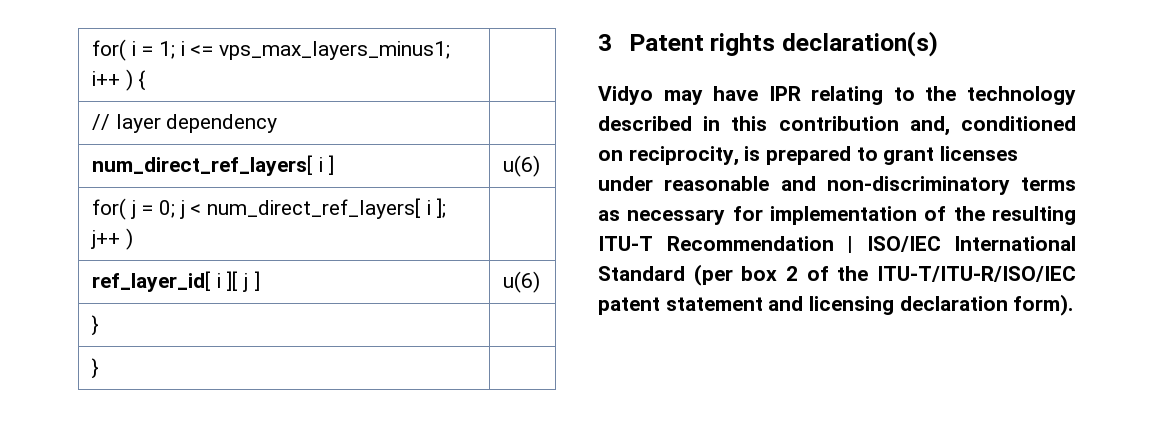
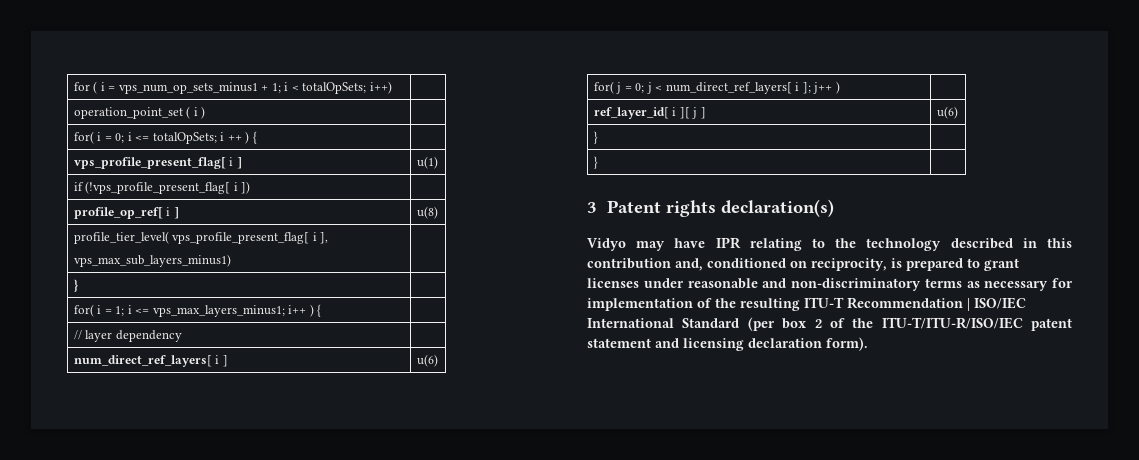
(91, 50) none -> [73,81,392,94] [73,106,206,119] [73,131,257,144] [73,157,242,169] [416,156,438,169] [73,181,251,194] [73,207,179,219] [416,206,438,219] [73,231,329,244] [73,254,231,267] [73,279,78,292] for ( i = vps_num_op_sets_minus1 + 1; i < totalOpSets; i++) | // operation_point_set ( i ) | // for( i = 0; i <= totalOpSets; i ++ ) { | // vps_profile_present_flag[ i ] | u(1) // if (!vps_profile_present_flag[ i ]) | // profile_op_ref[ i ] | u(8) // profile_tier_level( vps_profile_present_flag[ i ], // vps_max_sub_layers_minus1) | // } | //

